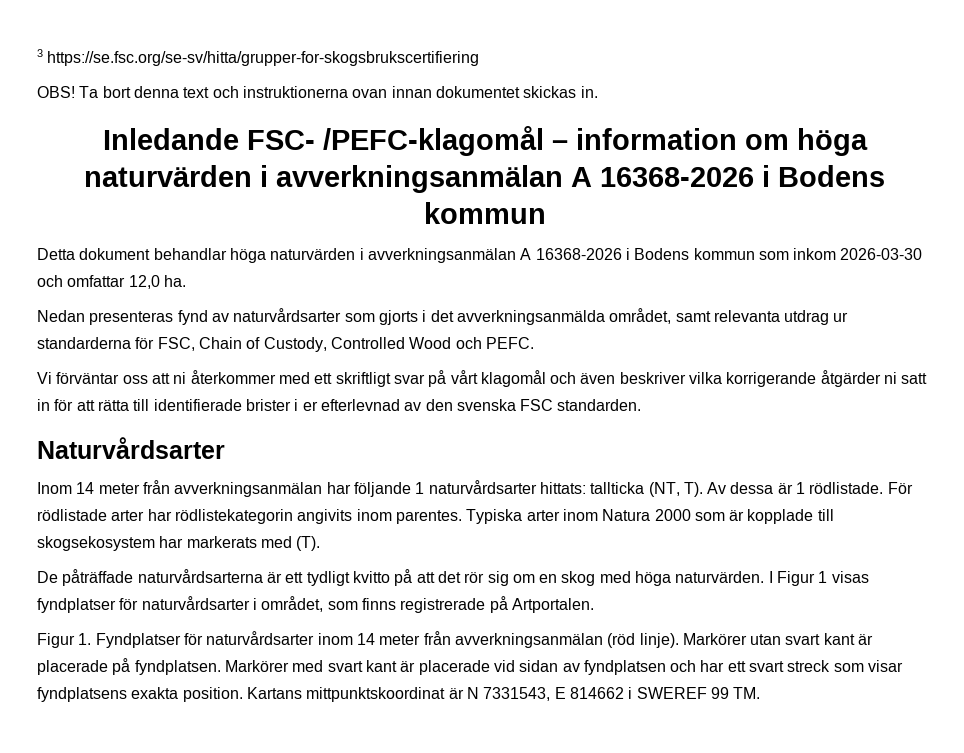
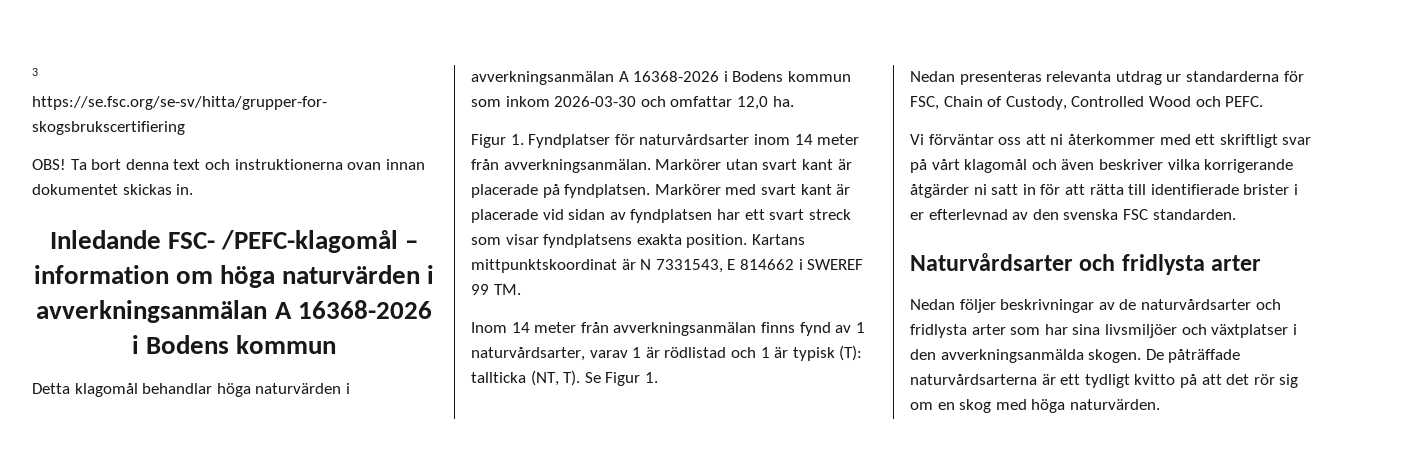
[79,248,151,260] dokument -> [74,383,138,397] klagomål
[37,308,711,325] Nedan presenteras fynd av naturvårdsarter som gjorts i det avverkningsanmälda området, samt -> [471,134,860,148] [471,159,852,173] [471,184,851,198] [471,209,851,223] [471,234,805,248] [471,259,864,273] [471,284,521,295] [471,322,865,336] [471,345,863,361] [471,370,658,386] [910,71,1042,85] Figur 1. Fyndplatser för naturvårdsarter inom 14 meter från avverkningsanmälan. Markörer utan svart kant är placerade på fyndplatsen. Markörer med svart kant är placerade vid sidan av fyndplatsen har ett svart streck som visar fyndplatsens exakta position. Kartans mittpunktskoordinat är N 7331543, E 814662 i SWEREF 99 TM. // Inom 14 meter från avverkningsanmälan finns fynd av 1 naturvårdsarter, varav 1 är rödlistad och 1 är typisk (T): tallticka (NT, T). Se Figur 1. // Nedan presenteras
[37,480,913,497] [37,509,834,524] [37,536,321,551] // Inom 14 meter från avverkningsanmälan har följande 1 naturvårdsarter hittats: tallticka (NT, T). Av dessa är 1 rödlistade. För rödlistade arter har rödlistekategorin angivits inom parentes. Typiska arter inom Natura 2000 som är kopplade till skogsekosystem har markerats med (T). // -> [1079,254,1262,275] [910,299,1281,313] [910,324,1297,338] [910,349,1142,363] och fridlysta arter // Nedan följer beskrivningar av de naturvårdsarter och fridlysta arter som har sina livsmiljöer och växtplatser i den avverkningsanmälda skogen.
[768,571,869,586] [37,596,594,613] [37,631,874,648] [37,658,904,675] [37,687,761,702] I Figur 1 visas fyndplatser för naturvårdsarter i området, som finns registrerade på Artportalen. // Figur 1. Fyndplatser för naturvårdsarter inom 14 meter från avverkningsanmälan (röd linje). Markörer utan svart kant är placerade på fyndplatsen. Markörer med svart kant är placerade vid sidan av fyndplatsen och har ett svart streck som visar fyndplatsens exakta position. Kartans mittpunktskoordinat är N 7331543, E 814662 i SWEREF 99 TM. -> (1160, 404) none

